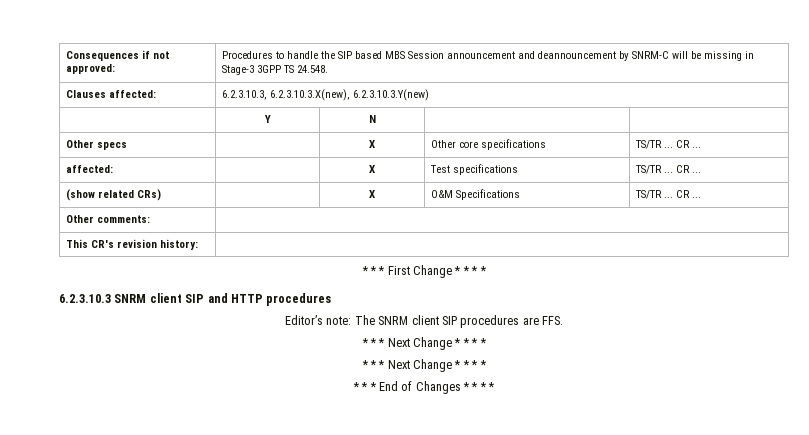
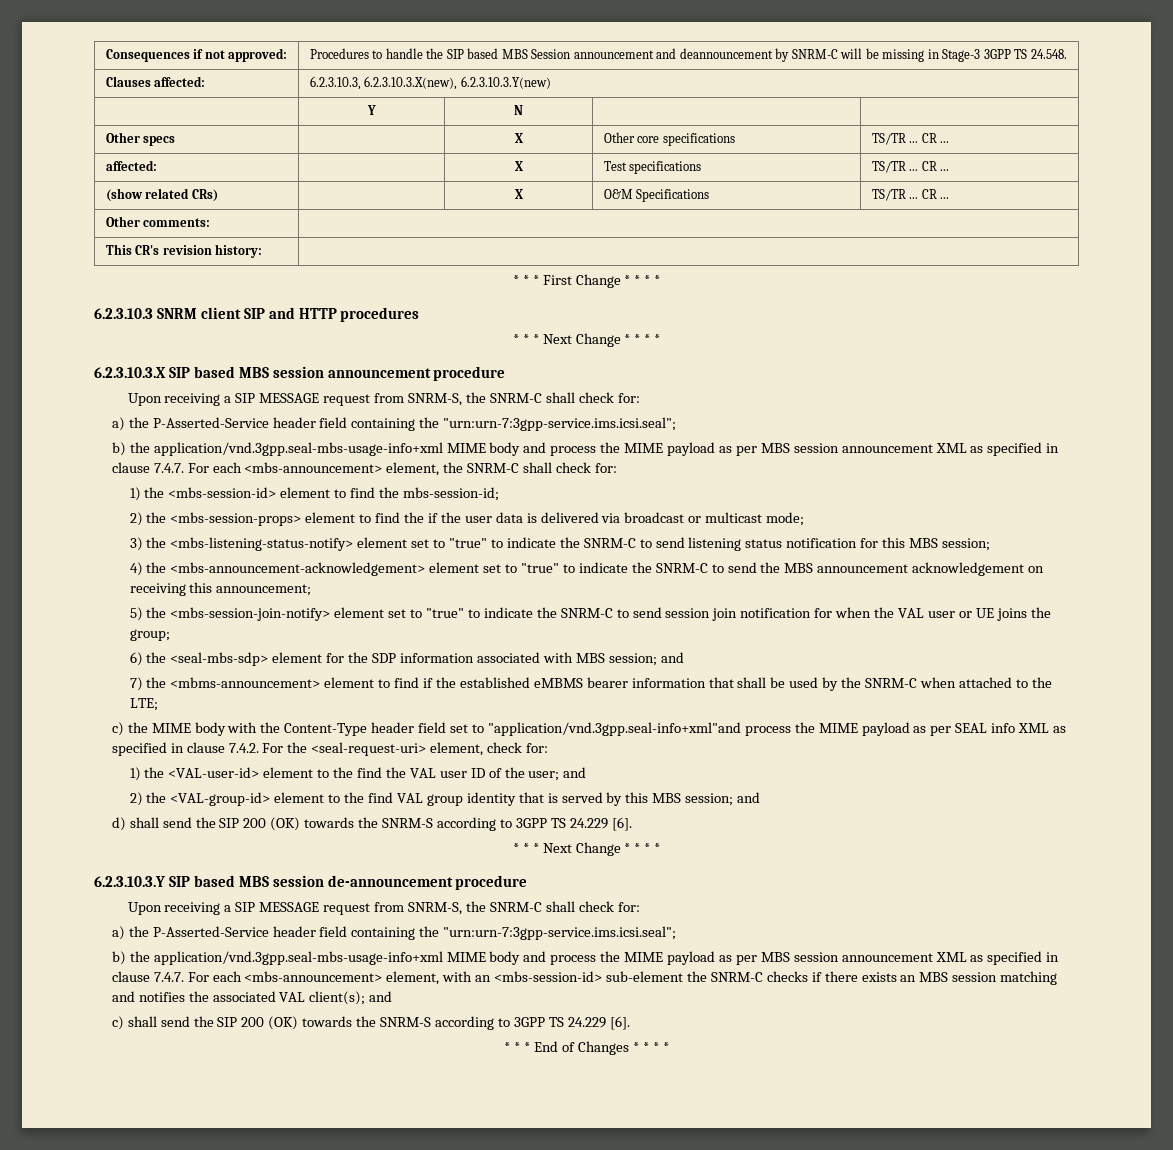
[285,315,563,328] [361,337,487,350] [361,359,487,372] Editor’s note: The SNRM client SIP procedures are FFS. // * * * Next Change * * * * // * * * Next Change * * * * -> [512,333,661,347] [94,366,506,381] [127,392,640,406] [111,417,677,431] [111,442,1060,456] [111,462,617,476] [129,487,499,501] [129,512,805,526] [129,537,990,551] [129,562,1045,576] [129,582,312,596] [129,607,1051,621] [129,629,170,641] [129,652,684,666] [129,677,1052,691] [129,698,158,711] [111,722,1067,736] [111,742,549,756] [129,767,587,781] [129,792,761,806] [111,817,632,831] [512,842,661,856] [94,875,528,890] [127,901,640,915] [111,926,677,940] [111,951,1060,965] [111,971,1058,985] [111,991,393,1005] [111,1016,630,1030] * * * Next Change * * * * // 6.2.3.10.3.X SIP based MBS session announcement procedure // Upon receiving a SIP MESSAGE request from SNRM-S, the SNRM-C shall check for: // a) the P-Asserted-Service header field containing the "urn:urn-7:3gpp-service.ims.icsi.seal"; // b) the application/vnd.3gpp.seal-mbs-usage-info+xml MIME body and process the MIME payload as per MBS session announcement XML as specified in clause 7.4.7. For each <mbs-announcement> element, the SNRM-C shall check for: // 1) the <mbs-session-id> element to find the mbs-session-id; // 2) the <mbs-session-props> element to find the if the user data is delivered via broadcast or multicast mode; // 3) the <mbs-listening-status-notify> element set to "true" to indicate the SNRM-C to send listening status notification for this MBS session; // 4) the <mbs-announcement-acknowledgement> element set to "true" to indicate the SNRM-C to send the MBS announcement acknowledgement on receiving this announcement; // 5) the <mbs-session-join-notify> element set to "true" to indicate the SNRM-C to send session join notification for when the VAL user or UE joins the group; // 6) the <seal-mbs-sdp> element for the SDP information associated with MBS session; and // 7) the <mbms-announcement> element to find if the established eMBMS bearer information that shall be used by the SNRM-C when attached to the LTE; // c) the MIME body with the Content-Type header field set to "application/vnd.3gpp.seal-info+xml"and process the MIME payload as per SEAL info XML as specified in clause 7.4.2. For the <seal-request-uri> element, check for: // 1) the <VAL-user-id> element to the find the VAL user ID of the user; and // 2) the <VAL-group-id> element to the find VAL group identity that is served by this MBS session; and // d) shall send the SIP 200 (OK) towards the SNRM-S according to 3GPP TS 24.229 [6]. // * * * Next Change * * * * // 6.2.3.10.3.Y SIP based MBS session de-announcement procedure // Upon receiving a SIP MESSAGE request from SNRM-S, the SNRM-C shall check for: // a) the P-Asserted-Service header field containing the "urn:urn-7:3gpp-service.ims.icsi.seal"; // b) the application/vnd.3gpp.seal-mbs-usage-info+xml MIME body and process the MIME payload as per MBS session announcement XML as specified in clause 7.4.7. For each <mbs-announcement> element, with an <mbs-session-id> sub-element the SNRM-C checks if there exists an MBS session matching and notifies the associated VAL client(s); and // c) shall send the SIP 200 (OK) towards the SNRM-S according to 3GPP TS 24.229 [6].

